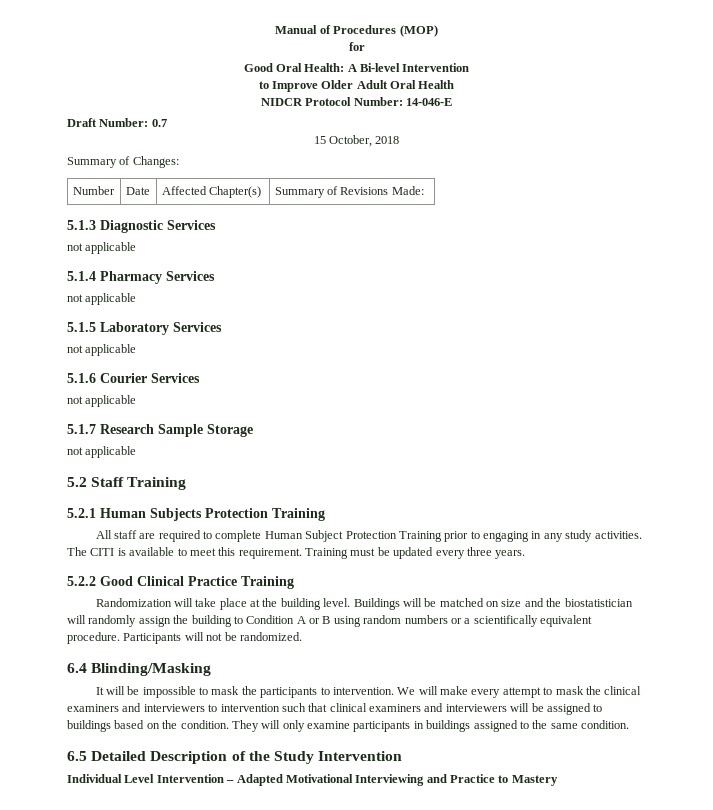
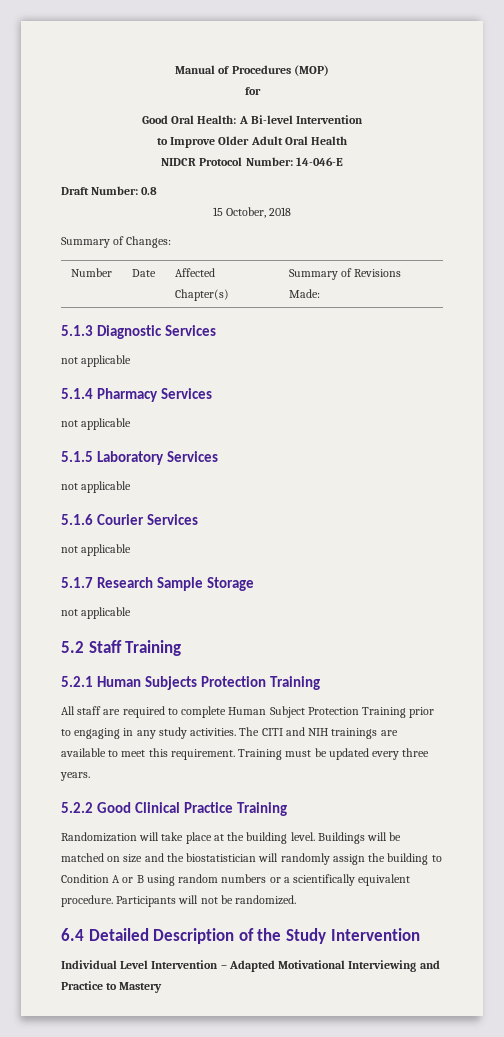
[151,119,167,127] 0.7 -> [141,187,158,195] 0.8
[117,548,126,556] is -> [285,727,398,739] and NIH trainings are
[91,663,212,676] [95,686,642,698] [67,703,603,715] [67,720,629,732] [67,751,87,761] Blinding/Masking // It will be impossible to mask the participants to intervention. We will make every attempt to mask the clinical examiners and interviewers to intervention such that clinical examiners and interviewers will be assigned to buildings based on the condition. They will only examine participants in buildings assigned to the same condition. // 6.5 -> (84, 934) none

